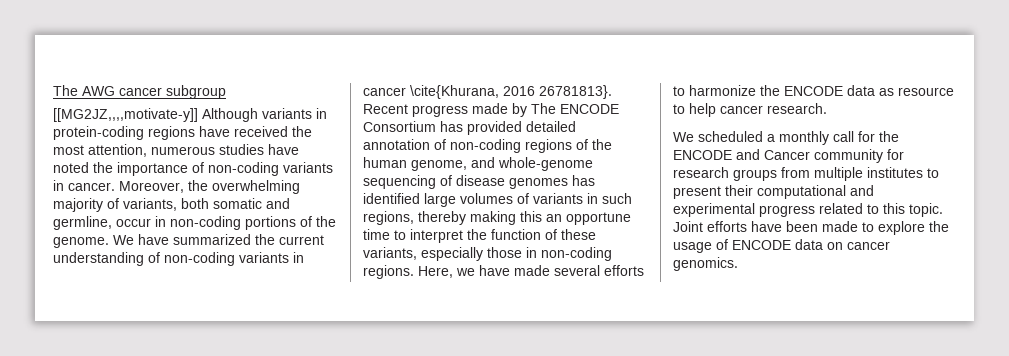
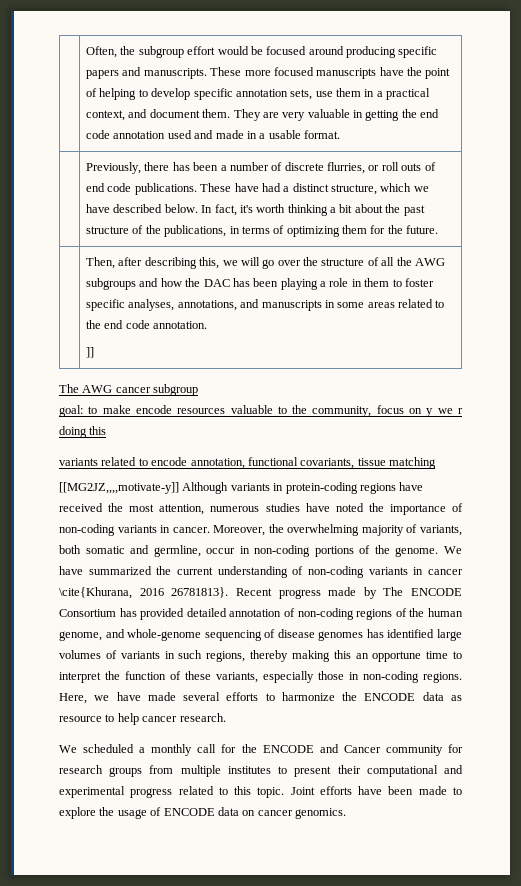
[53,85,226,99] The AWG cancer subgroup -> [86,46,438,58] [86,67,451,79] [86,88,431,100] [86,109,440,121] [86,130,341,139] [86,162,436,174] [86,183,429,195] [86,204,425,216] [86,225,439,237] [86,257,445,269] [86,278,434,290] [86,299,445,311] [86,320,208,329] [86,347,95,358] [59,384,199,396] [59,405,464,417] [59,426,107,438] [59,457,436,469] | Often, the subgroup effort would be focused around producing specific papers and manuscripts. These more focused manuscripts have the point of helping to develop specific annotation sets, use them in a practical context, and document them. They are very valuable in getting the end code annotation used and made in a usable format. // | Previously, there has been a number of discrete flurries, or roll outs of end code publications. These have had a distinct structure, which we have described below. In fact, it's worth thinking a bit about the past structure of the publications, in terms of optimizing them for the future. // | Then, after describing this, we will go over the structure of all the AWG subgroups and how the DAC has been playing a role in them to foster specific analyses, annotations, and manuscripts in some areas related to the end code annotation. // ]] // The AWG cancer subgroup // goal: to make encode resources valuable to the community, focus on y we r doing this // variants related to encode annotation, functional covariants, tissue matching

